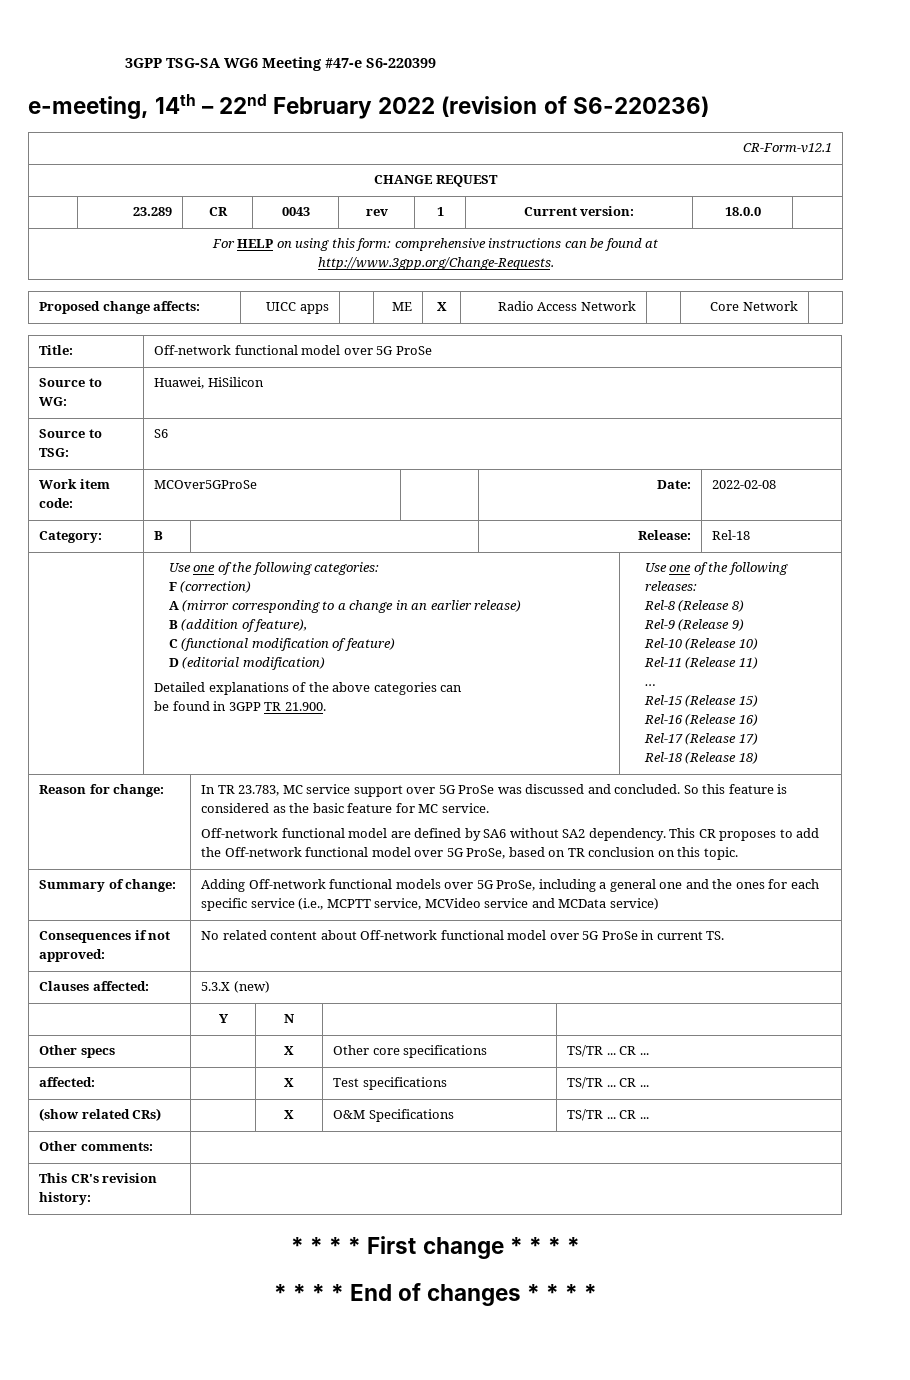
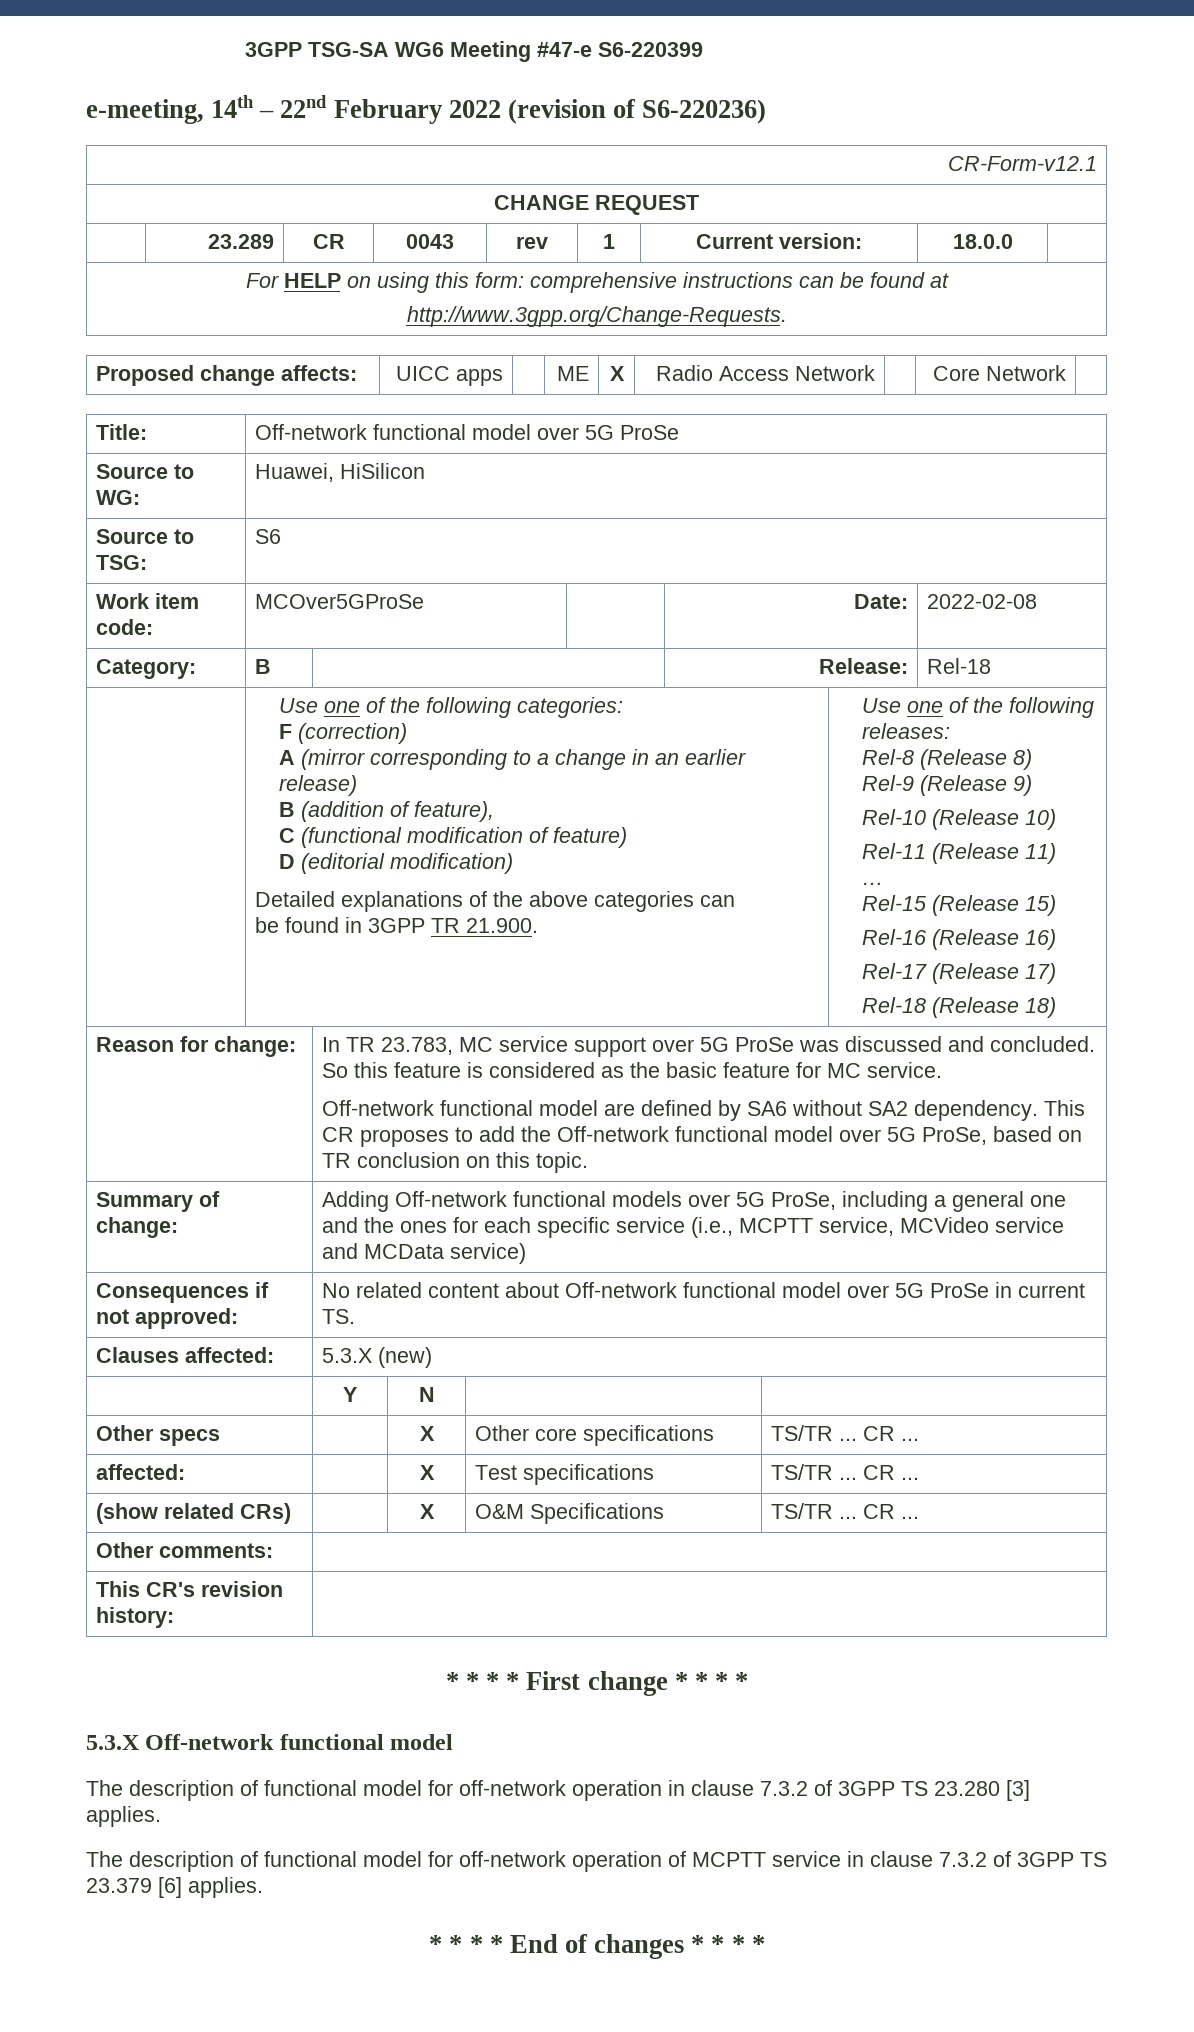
(580, 1245) none -> [86,1734,454,1750] [86,1780,1030,1801] [86,1806,161,1827] [86,1851,1107,1872] [86,1877,263,1898] // 5.3.X Off-network functional model // The description of functional model for off-network operation in clause 7.3.2 of 3GPP TS 23.280 [3] applies. // The description of functional model for off-network operation of MCPTT service in clause 7.3.2 of 3GPP TS 23.379 [6] applies.

